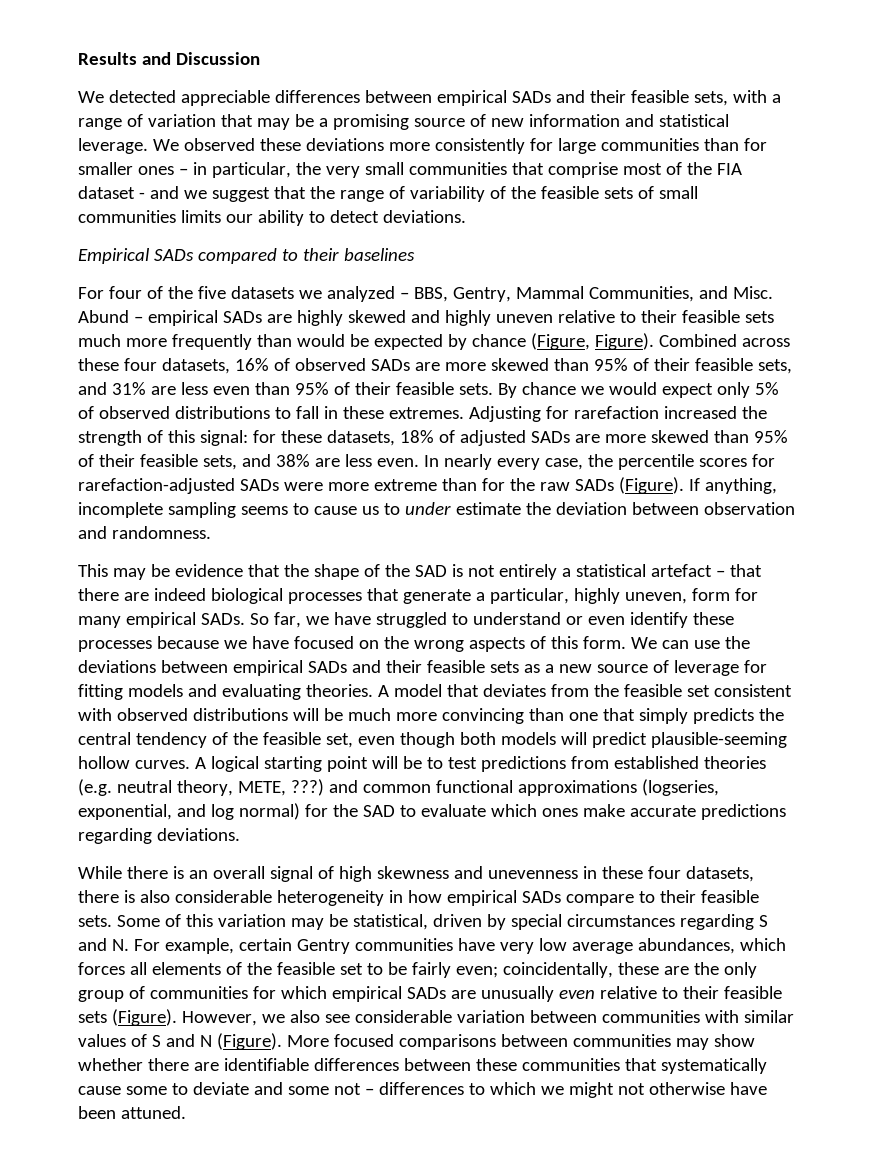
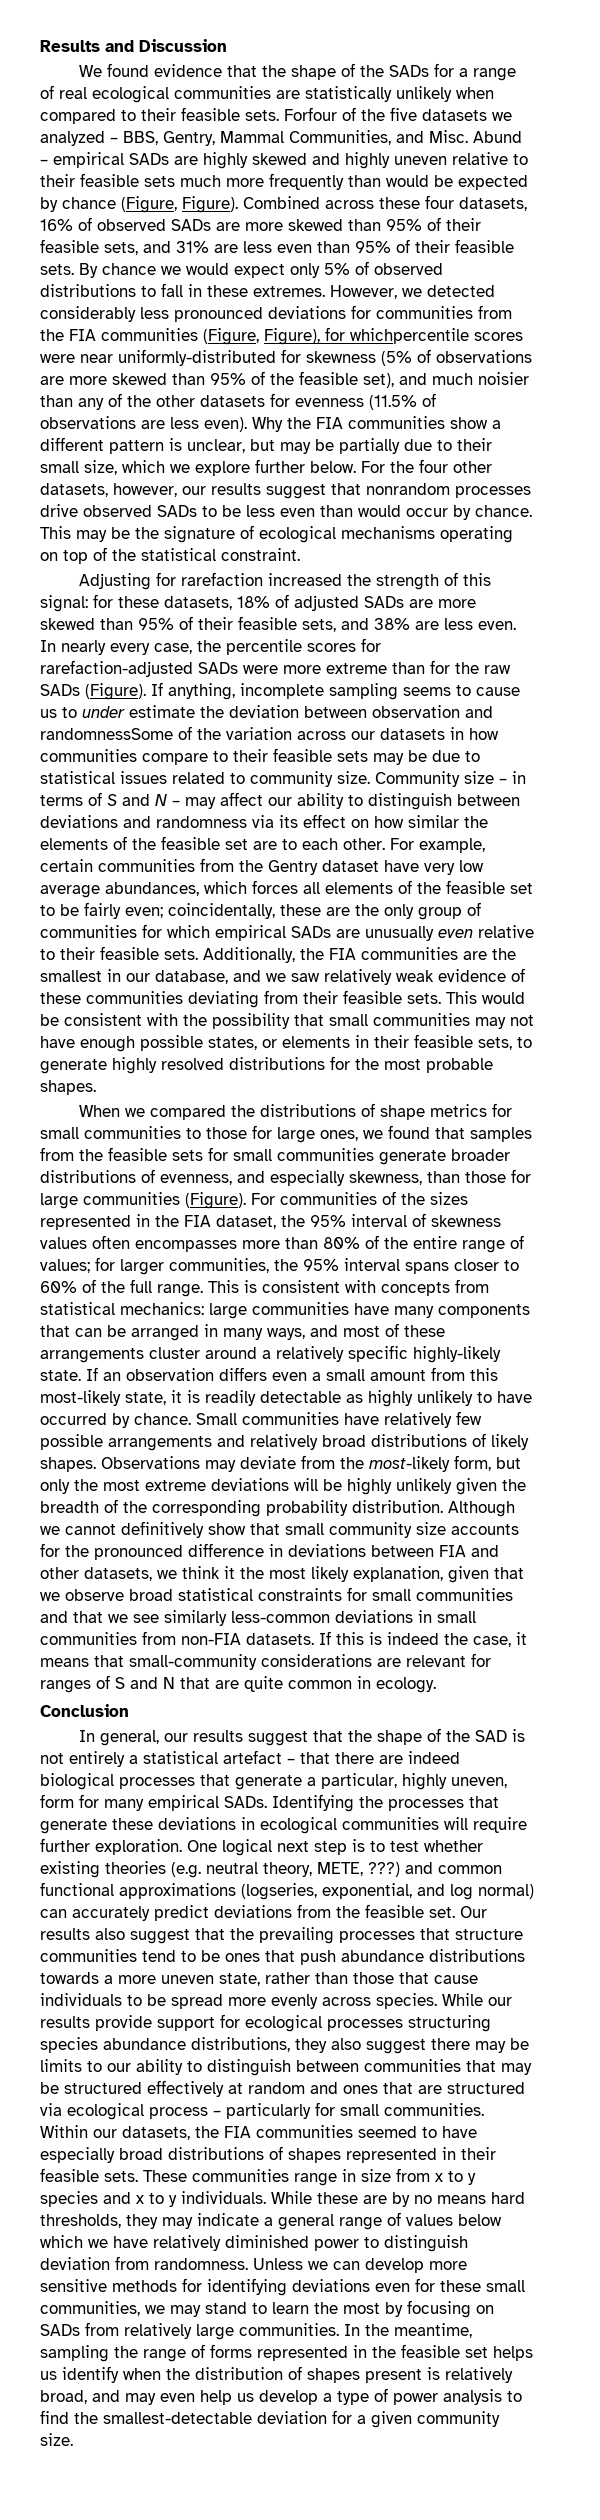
[108,90,781,106] [78,114,729,130] [78,138,767,154] [78,162,742,178] [78,186,698,202] [78,210,466,226] [78,248,415,264] [78,286,142,299] detected appreciable differences between empirical SADs and their feasible sets, with a range of variation that may be a promising source of new information and statistical leverage. We observed these deviations more consistently for large communities than for smaller ones – in particular, the very small communities that comprise most of the FIA dataset - and we suggest that the range of variability of the feasible sets of small communities limits our ability to detect deviations. // Empirical SADs compared to their baselines // For four -> [107,63,517,81] [40,85,494,103] [40,107,337,124] found evidence that the shape of the SADs for a range of real ecological communities are statistically unlikely when compared to their feasible sets. Forfour
(464, 413) none -> [330,285,495,299] [40,305,512,322] [40,327,523,345] [40,349,532,366] [40,371,529,388] [40,393,436,410] [40,416,501,432] [40,437,492,454] [40,459,492,476] [40,483,531,499] [40,504,532,520] [40,525,513,543] [40,547,300,564] However, we detected considerably less pronounced deviations for communities from the FIA communities (Figure, Figure), for whichpercentile scores were near uniformly-distributed for skewness (5% of observations are more skewed than 95% of the feasible set), and much noisier than any of the other datasets for evenness (11.5% of observations are less even). Why the FIA communities show a different pattern is unclear, but may be partially due to their small size, which we explore further below. For the four other datasets, however, our results suggest that nonrandom processes drive observed SADs to be less even than would occur by chance. This may be the signature of ecological mechanisms operating on top of the statistical constraint. //
[111,526,211,539] [78,564,762,580] [78,588,758,604] [78,612,734,628] [78,636,750,652] [78,660,767,676] [78,684,792,700] [78,708,784,724] [78,732,787,748] [78,756,766,772] [78,779,719,796] [78,803,786,820] [78,828,240,844] [78,866,754,882] [78,890,759,906] [78,914,768,930] [78,938,453,954] randomness. // This may be evidence that the shape of the SAD is not entirely a statistical artefact – that there are indeed biological processes that generate a particular, highly uneven, form for many empirical SADs. So far, we have struggled to understand or even identify these processes because we have focused on the wrong aspects of this form. We can use the deviations between empirical SADs and their feasible sets as a new source of leverage for fitting models and evaluating theories. A model that deviates from the feasible set consistent with observed distributions will be much more convincing than one that simply predicts the central tendency of the feasible set, even though both models will predict plausible-seeming hollow curves. A logical starting point will be to test predictions from established theories (e.g. neutral theory, METE, ???) and common functional approximations (logseries, exponential, and log normal) for the SAD to evaluate which ones make accurate predictions regarding deviations. // While there is an overall signal of high skewness and unevenness in these four datasets, there is also considerable heterogeneity in how empirical SADs compare to their feasible sets. Some of this variation may be statistical, driven by special circumstances regarding S and N. For example, certain Gentry communities -> [40,726,499,740] [40,748,480,765] [40,771,526,787] [40,792,520,810] [40,814,488,828] [40,836,485,853] [40,858,379,875] randomnessSome of the variation across our datasets in how communities compare to their feasible sets may be due to statistical issues related to community size. Community size – in terms of S and N – may affect our ability to distinguish between deviations and randomness via its effect on how similar the elements of the feasible set are to each other. For example, certain communities from the Gentry dataset
[78,1009,794,1026] [78,1033,755,1050] [78,1058,767,1074] [78,1082,767,1098] [78,1106,186,1119] sets (Figure). However, we also see considerable variation between communities with similar values of S and N (Figure). More focused comparisons between communities may show whether there are identifiable differences between these communities that systematically cause some to deviate and some not – differences to which we might not otherwise have been attuned. -> [164,947,516,963] [40,968,525,985] [40,990,525,1008] [40,1013,534,1029] [40,1034,532,1052] [40,1056,493,1074] [40,1080,96,1095] [79,1103,513,1120] [40,1125,532,1143] [40,1147,510,1165] [40,1169,531,1186] [40,1191,468,1209] [40,1213,501,1230] [40,1235,524,1253] [40,1257,519,1275] [40,1279,489,1297] [40,1302,530,1319] [40,1323,445,1341] [40,1345,501,1363] [40,1367,498,1381] [40,1390,532,1407] [40,1411,482,1428] [40,1433,529,1451] [40,1455,521,1472] [40,1478,526,1495] [40,1499,515,1517] [40,1521,519,1538] [40,1543,499,1560] [40,1566,524,1583] [40,1587,513,1601] [40,1610,476,1626] [40,1631,527,1647] [40,1653,491,1670] [40,1675,436,1693] [40,1704,129,1717] [79,1728,526,1746] [40,1750,460,1767] [40,1773,507,1790] [40,1794,499,1812] [40,1817,527,1834] [40,1838,483,1856] [40,1861,502,1878] [40,1882,534,1900] [40,1904,487,1921] [40,1927,523,1944] [40,1949,525,1965] [40,1972,478,1986] [40,1993,512,2009] [40,2014,491,2032] [40,2037,529,2054] [40,2059,532,2076] [40,2080,525,2097] [40,2102,484,2120] [40,2125,477,2140] [40,2146,496,2163] [40,2168,476,2186] [40,2191,525,2207] [40,2212,502,2230] [40,2235,468,2252] [40,2256,467,2273] [40,2278,525,2296] [40,2300,494,2318] [40,2322,472,2340] [40,2344,533,2362] [40,2366,513,2383] [40,2388,522,2405] [40,2410,500,2428] [40,2433,73,2446] sets. Additionally, the FIA communities are the smallest in our database, and we saw relatively weak evidence of these communities deviating from their feasible sets. This would be consistent with the possibility that small communities may not have enough possible states, or elements in their feasible sets, to generate highly resolved distributions for the most probable shapes. // When we compared the distributions of shape metrics for small communities to those for large ones, we found that samples from the feasible sets for small communities generate broader distributions of evenness, and especially skewness, than those for large communities (Figure). For communities of the sizes represented in the FIA dataset, the 95% interval of skewness values often encompasses more than 80% of the entire range of values; for larger communities, the 95% interval spans closer to 60% of the full range. This is consistent with concepts from statistical mechanics: large communities have many components that can be arranged in many ways, and most of these arrangements cluster around a relatively specific highly-likely state. If an observation differs even a small amount from this most-likely state, it is readily detectable as highly unlikely to have occurred by chance. Small communities have relatively few possible arrangements and relatively broad distributions of likely shapes. Observations may deviate from the most-likely form, but only the most extreme deviations will be highly unlikely given the breadth of the corresponding probability distribution. Although we cannot definitively show that small community size accounts for the pronounced difference in deviations between FIA and other datasets, we think it the most likely explanation, given that we observe broad statistical constraints for small communities and that we see similarly less-common deviations in small communities from non-FIA datasets. If this is indeed the case, it means that small-community considerations are relevant for ranges of S and N that are quite common in ecology. // Conclusion // In general, our results suggest that the shape of the SAD is not entirely a statistical artefact – that there are indeed biological processes that generate a particular, highly uneven, form for many empirical SADs. Identifying the processes that generate these deviations in ecological communities will require further exploration. One logical next step is to test whether existing theories (e.g. neutral theory, METE, ???) and common functional approximations (logseries, exponential, and log normal) can accurately predict deviations from the feasible set. Our results also suggest that the prevailing processes that structure communities tend to be ones that push abundance distributions towards a more uneven state, rather than those that cause individuals to be spread more evenly across species. While our results provide support for ecological processes structuring species abundance distributions, they also suggest there may be limits to our ability to distinguish between communities that may be structured effectively at random and ones that are structured via ecological process – particularly for small communities. Within our datasets, the FIA communities seemed to have especially broad distributions of shapes represented in their feasible sets. These communities range in size from x to y species and x to y individuals. While these are by no means hard thresholds, they may indicate a general range of values below which we have relatively diminished power to distinguish deviation from randomness. Unless we can develop more sensitive methods for identifying deviations even for these small communities, we may stand to learn the most by focusing on SADs from relatively large communities. In the meantime, sampling the range of forms represented in the feasible set helps us identify when the distribution of shapes present is relatively broad, and may even help us develop a type of power analysis to find the smallest-detectable deviation for a given community size.

